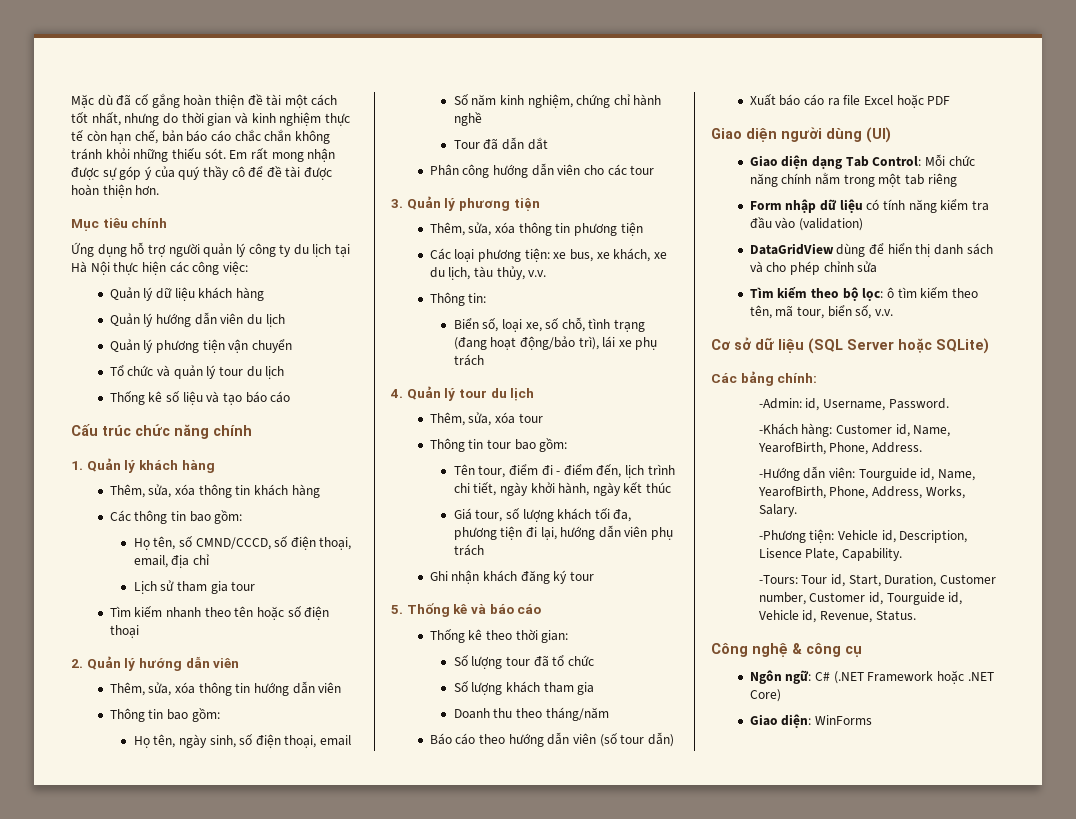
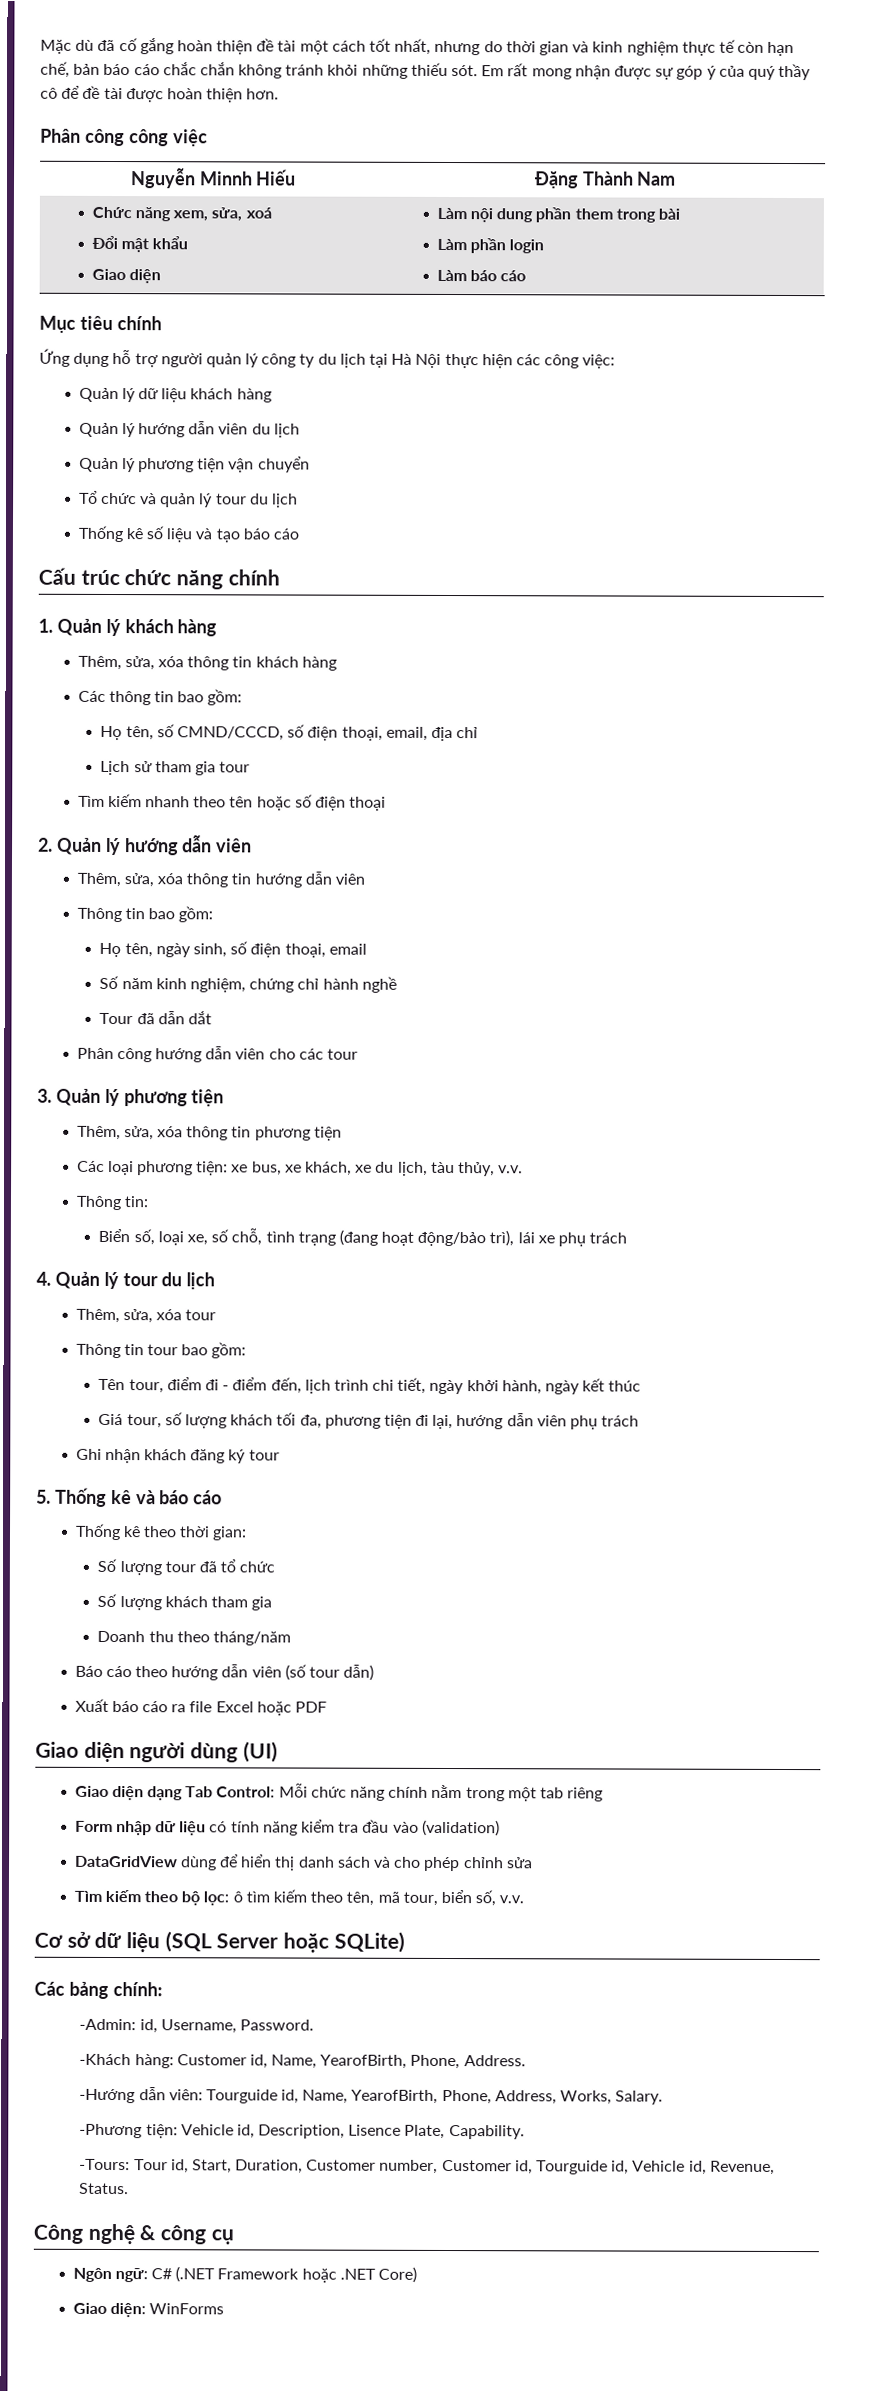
(160, 190) none -> [40,128,208,147] [129,168,297,189] [532,171,677,189] [91,206,272,222] [90,235,189,253] [91,268,161,284] [436,207,680,223] [436,238,545,254] [436,269,527,282] // Phân công công việc // Nguyễn Minnh Hiếu | Đặng Thành Nam // Chức năng xem, sửa, xoá // Đổi mật khẩu // Giao diện | Làm nội dung phần them trong bài // Làm phần login // Làm báo cáo

